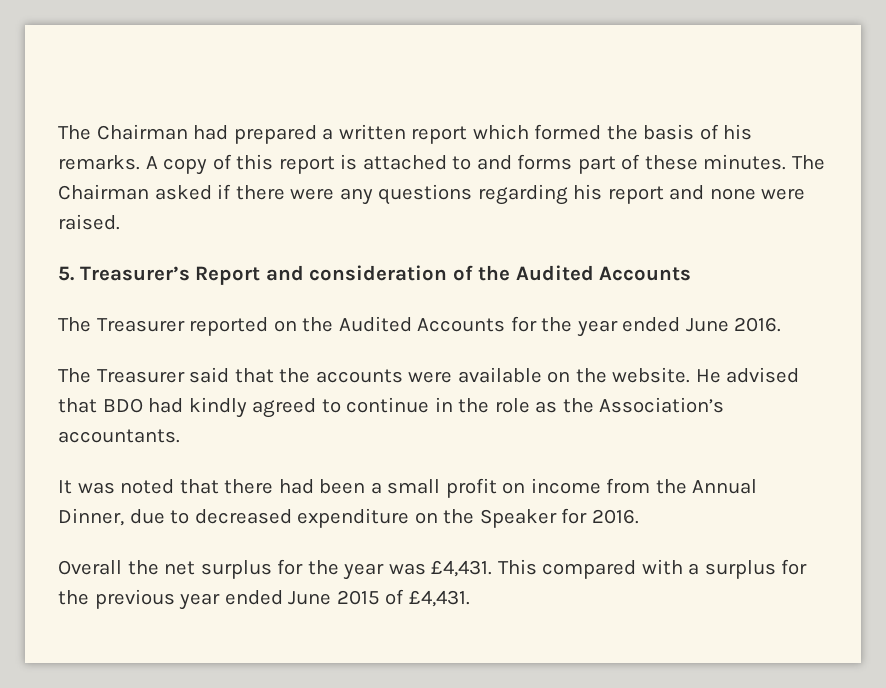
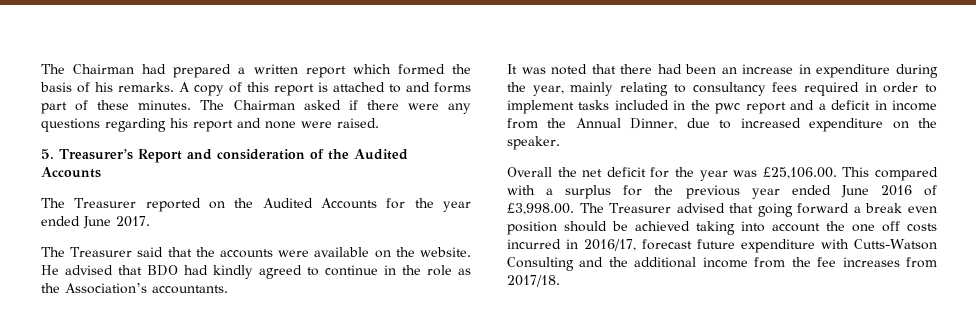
[734,317,782,332] 2016. -> [116,216,150,227] 2017.
[370,478,526,498] a small profit on -> [721,64,938,78] [507,82,937,96] [507,100,887,114] an increase in expenditure during the year, mainly relating to consultancy fees required in order to implement tasks included in the pwc report and a deficit in
[194,509,292,524] decreased -> [740,118,801,128] increased
[479,508,639,528] Speaker for 2016. -> [507,136,560,150] speaker.
[200,560,272,579] surplus -> [606,167,646,177] deficit
[431,560,493,577] £4,431. -> [762,167,837,179] £25,106.00.
[336,589,470,607] 2015 of £4,431. -> [880,185,938,196] [507,203,937,217] [507,221,937,235] [507,239,938,253] [507,257,937,271] [507,275,560,287] 2016 of £3,998.00. The Treasurer advised that going forward a break even position should be achieved taking into account the one off costs incurred in 2016/17, forecast future expenditure with Cutts-Watson Consulting and the additional income from the fee increases from 2017/18.

